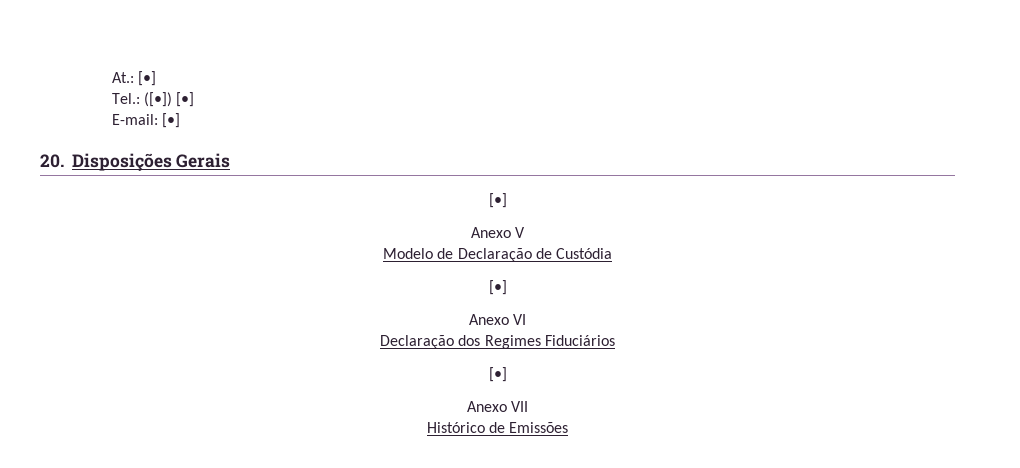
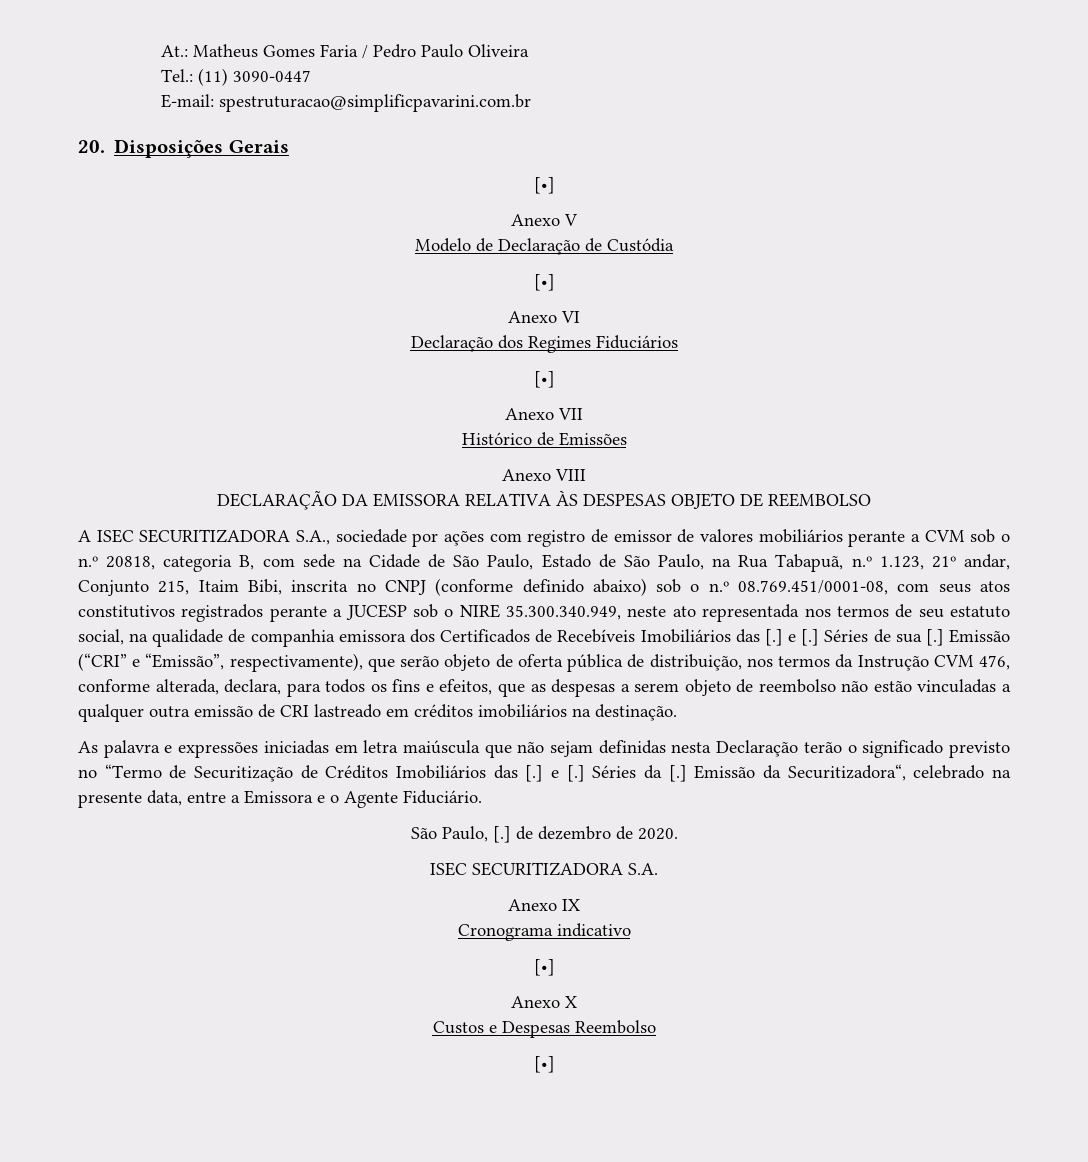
[138,71,157,86] [•] -> [193,44,530,59] Matheus Gomes Faria / Pedro Paulo Oliveira
[144,92,195,107] ([•]) [•] -> [198,68,312,86] (11) 3090-0447
[162,113,181,128] [•] -> [219,94,532,112] spestruturacao@simplificpavarini.com.br
(569, 427) none -> [502,469,586,481] [217,490,871,510] [78,529,1010,547] [78,554,1010,572] [78,578,1010,596] [78,604,1010,622] [78,629,1010,647] [78,653,1011,672] [78,679,1011,697] [78,704,677,722] [78,740,1011,758] [78,764,1011,782] [78,790,482,808] [410,826,678,843] [430,862,658,876] [508,899,580,911] [457,923,631,941] [533,959,555,976] [511,996,577,1008] [432,1020,656,1038] [533,1056,555,1073] // Anexo VIII // DECLARAÇÃO DA EMISSORA RELATIVA ÀS DESPESAS OBJETO DE REEMBOLSO // A ISEC SECURITIZADORA S.A., sociedade por ações com registro de emissor de valores mobiliários perante a CVM sob o n.º 20818, categoria B, com sede na Cidade de São Paulo, Estado de São Paulo, na Rua Tabapuã, n.º 1.123, 21º andar, Conjunto 215, Itaim Bibi, inscrita no CNPJ (conforme definido abaixo) sob o n.º 08.769.451/0001-08, com seus atos constitutivos registrados perante a JUCESP sob o NIRE 35.300.340.949, neste ato representada nos termos de seu estatuto social, na qualidade de companhia emissora dos Certificados de Recebíveis Imobiliários das [.] e [.] Séries de sua [.] Emissão (“CRI” e “Emissão”, respectivamente), que serão objeto de oferta pública de distribuição, nos termos da Instrução CVM 476, conforme alterada, declara, para todos os fins e efeitos, que as despesas a serem objeto de reembolso não estão vinculadas a qualquer outra emissão de CRI lastreado em créditos imobiliários na destinação. // As palavra e expressões iniciadas em letra maiúscula que não sejam definidas nesta Declaração terão o significado previsto no “Termo de Securitização de Créditos Imobiliários das [.] e [.] Séries da [.] Emissão da Securitizadora“, celebrado na presente data, entre a Emissora e o Agente Fiduciário. // São Paulo, [.] de dezembro de 2020. // ISEC SECURITIZADORA S.A. // Anexo IX // Cronograma indicativo // [•] // Anexo X // Custos e Despesas Reembolso // [•]

